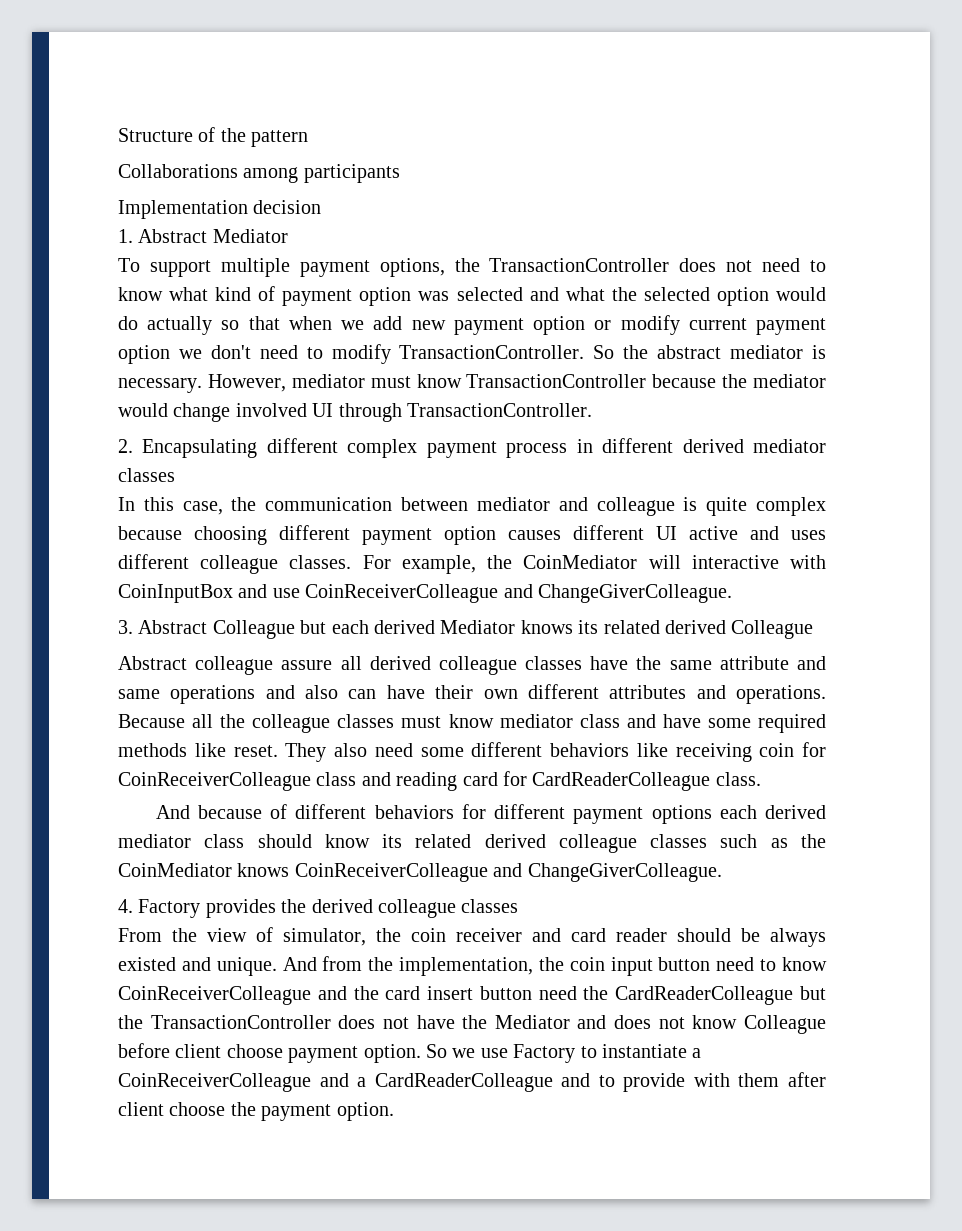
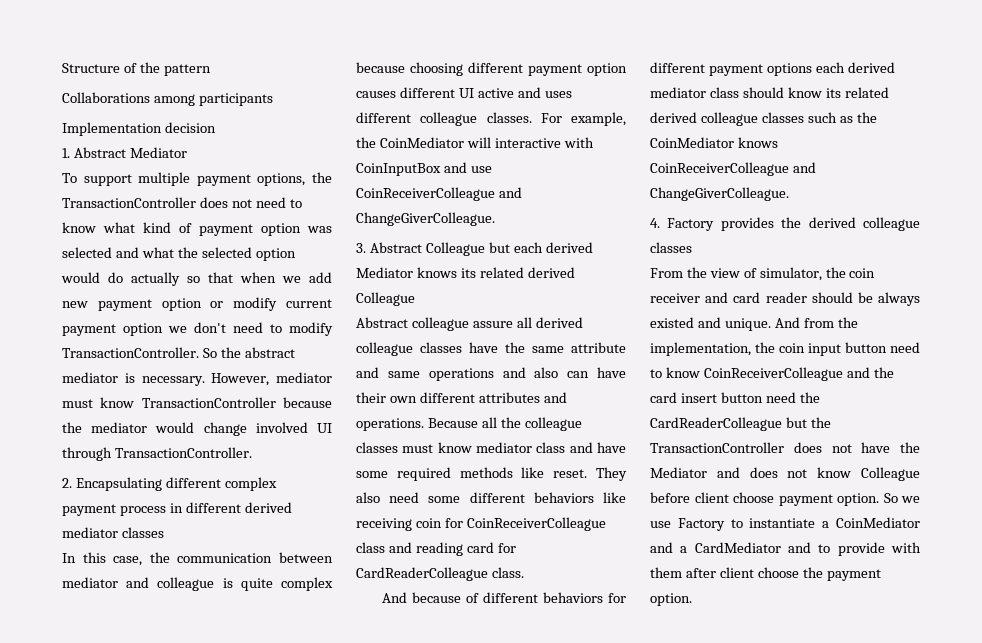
[118,1073,311,1092] CoinReceiverColleague -> [836,517,920,528] CoinMediator
[374,1073,553,1092] CardReaderColleague -> [694,542,781,553] CardMediator

